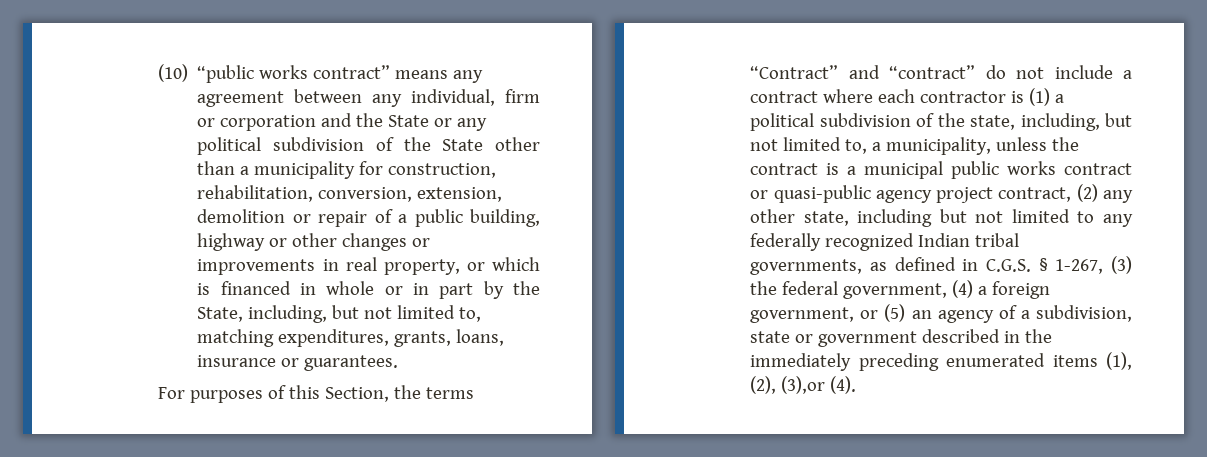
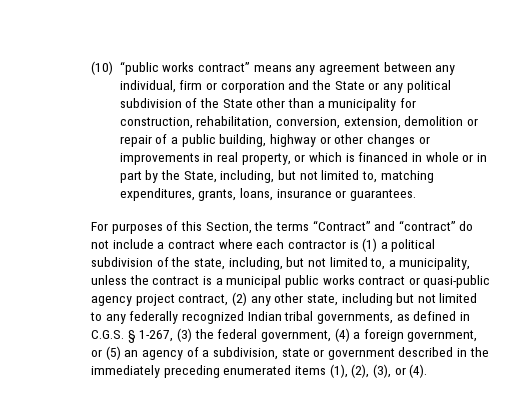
[781,376,826,394] (3),or -> [372,364,406,378] (3), or

